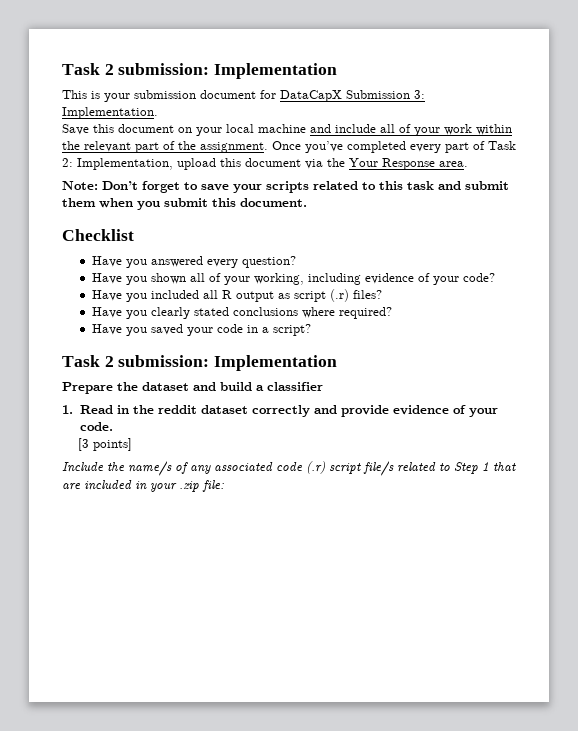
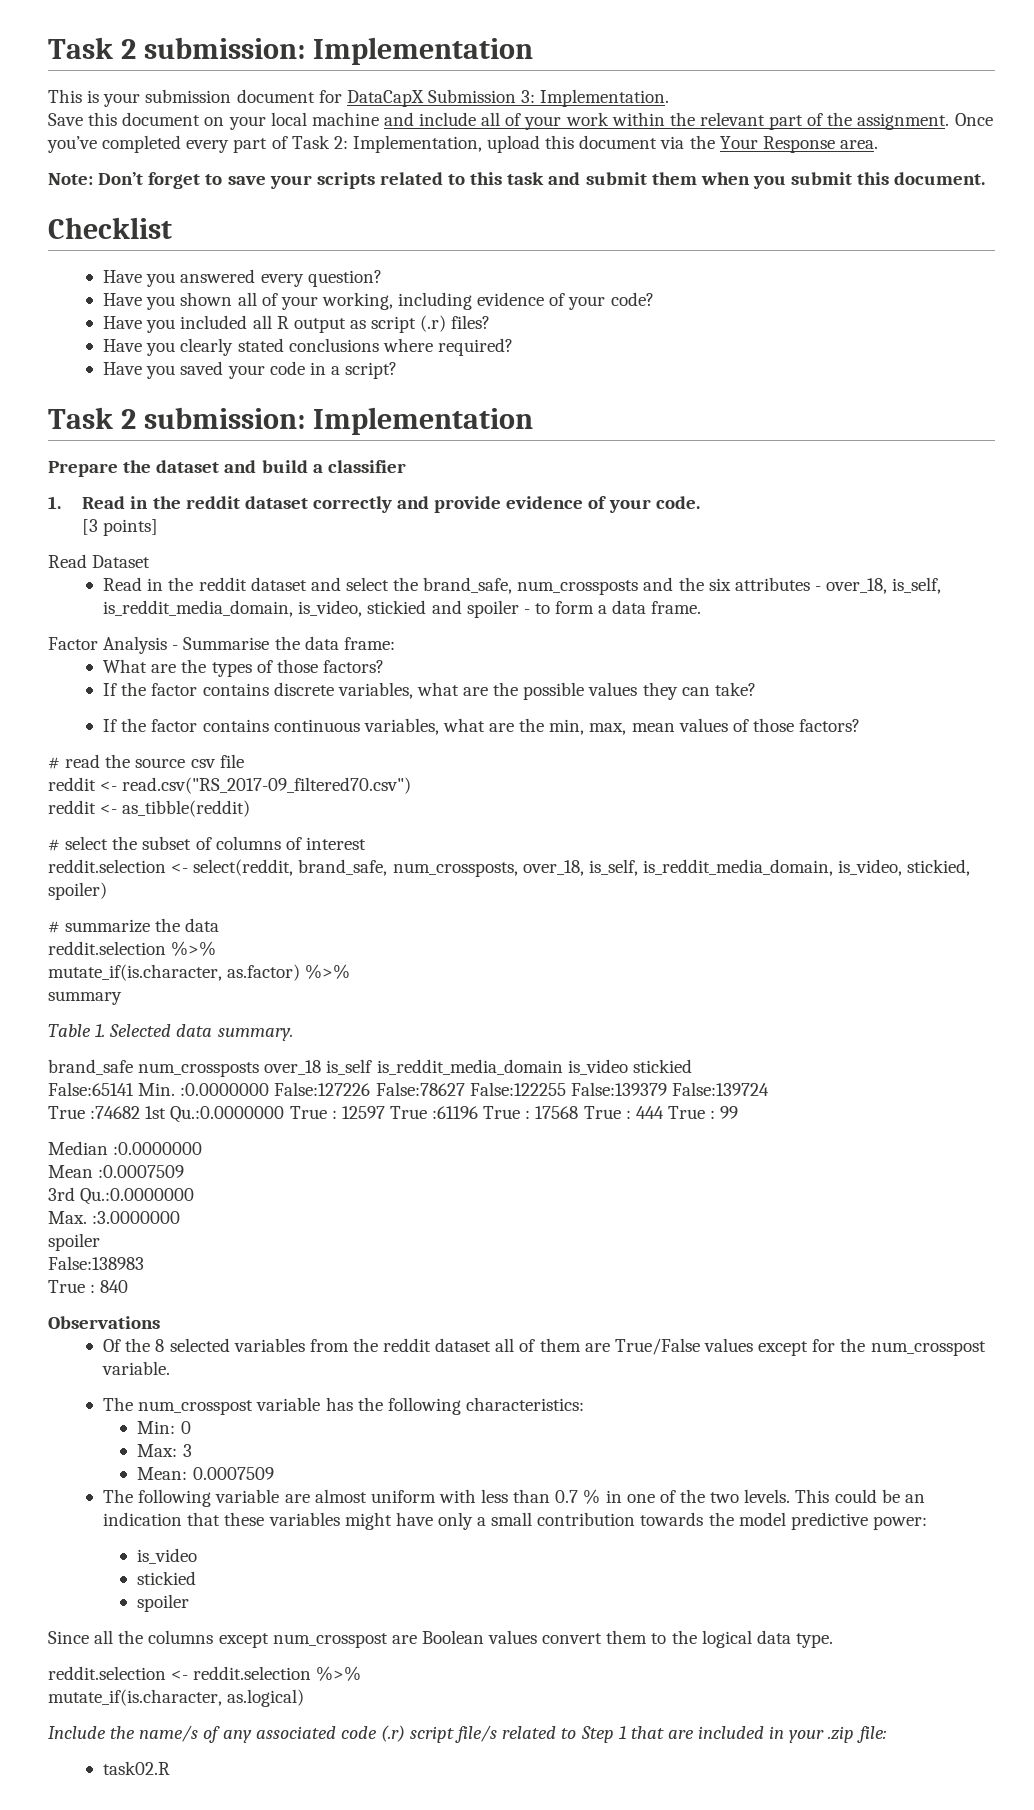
(132, 444) none -> [48,554,151,568] [103,577,942,595] [103,600,702,618] [48,636,395,654] [103,659,384,677] [103,682,756,700] [103,718,861,735] [48,754,244,769] [48,777,412,794] [48,800,251,817] [48,836,366,851] [48,859,971,877] [48,882,107,900] [48,918,220,933] [48,941,217,956] [48,964,351,981] [48,991,122,1005] [48,1024,293,1041] [48,1059,692,1077] [48,1082,769,1096] [48,1106,739,1123] [48,1141,203,1155] [48,1165,185,1178] [48,1187,195,1205] [48,1211,181,1224] [48,1233,100,1251] [48,1256,144,1270] [48,1280,129,1293] [48,1316,160,1329] [103,1338,986,1356] [102,1361,171,1375] [103,1397,584,1415] [137,1421,191,1434] [137,1444,192,1457] [137,1467,274,1480] [103,1489,925,1507] [103,1512,928,1530] [137,1548,198,1564] [137,1571,197,1585] [137,1594,190,1612] [48,1630,833,1648] [48,1666,362,1681] [48,1689,305,1707] // Read Dataset // Read in the reddit dataset and select the brand_safe, num_crossposts and the six attributes - over_18, is_self, is_reddit_media_domain, is_video, stickied and spoiler - to form a data frame. // Factor Analysis - Summarise the data frame: // What are the types of those factors? // If the factor contains discrete variables, what are the possible values they can take? // If the factor contains continuous variables, what are the min, max, mean values of those factors? // # read the source csv file // reddit <- read.csv("RS_2017-09_filtered70.csv") // reddit <- as_tibble(reddit) // # select the subset of columns of interest // reddit.selection <- select(reddit, brand_safe, num_crossposts, over_18, is_self, is_reddit_media_domain, is_video, stickied, spoiler) // # summarize the data // reddit.selection %>% // mutate_if(is.character, as.factor) %>% // summary // Table 1. Selected data summary. // brand_safe num_crossposts over_18 is_self is_reddit_media_domain is_video stickied // False:65141 Min. :0.0000000 False:127226 False:78627 False:122255 False:139379 False:139724 // True :74682 1st Qu.:0.0000000 True : 12597 True :61196 True : 17568 True : 444 True : 99 // Median :0.0000000 // Mean :0.0007509 // 3rd Qu.:0.0000000 // Max. :3.0000000 // spoiler // False:138983 // True : 840 // Observations // Of the 8 selected variables from the reddit dataset all of them are True/False values except for the num_crosspost variable. // The num_crosspost variable has the following characteristics: // Min: 0 // Max: 3 // Mean: 0.0007509 // The following variable are almost uniform with less than 0.7 % in one of the two levels. This could be an indication that these variables might have only a small contribution towards the model predictive power: // is_video // stickied // spoiler // Since all the columns except num_crosspost are Boolean values convert them to the logical data type. // reddit.selection <- reddit.selection %>% // mutate_if(is.character, as.logical)
(224, 486) none -> [103,1761,171,1775] // task02.R

